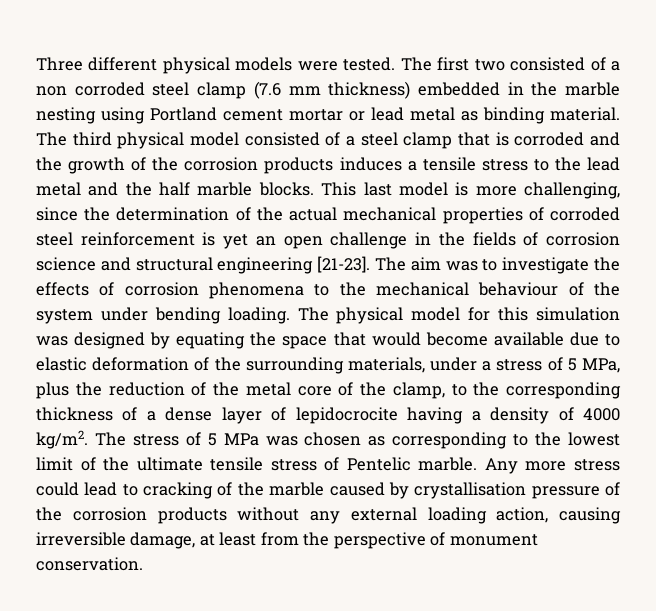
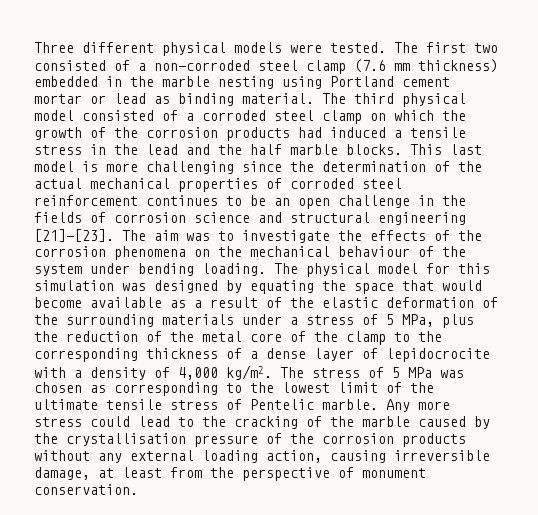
[36,82,145,96] non corroded -> [154,60,250,71] non-corroded
[410,107,455,121] metal -> (146, 98) none
[360,132,621,149] steel clamp that is corroded and -> [202,110,434,124] corroded steel clamp on which
[339,157,402,171] induces -> [298,127,386,138] had induced
[533,159,549,171] to -> [90,144,106,155] in
[36,182,81,196] metal -> (178, 149) none
[524,182,621,199] challenging, -> [146,161,234,174] challenging
[202,232,249,249] is yet -> [146,195,266,206] continues to be
[317,256,371,273] [21-23]. -> [34,229,114,242] [21]-[23].
(115, 289) none -> [458,230,482,241] the
[314,284,330,296] to -> [194,249,210,257] on
[569,332,620,346] due to -> [170,297,314,308] as a result of the
[347,357,425,373] materials, -> [162,314,234,325] materials
[392,382,445,399] clamp, -> [346,331,386,345] clamp
[407,407,464,424] having -> [34,367,66,378] with
[583,408,620,421] 4000 -> [178,367,218,380] 4,000
(138, 490) none -> [202,416,226,427] the
(409, 490) none -> [34,433,58,444] the

